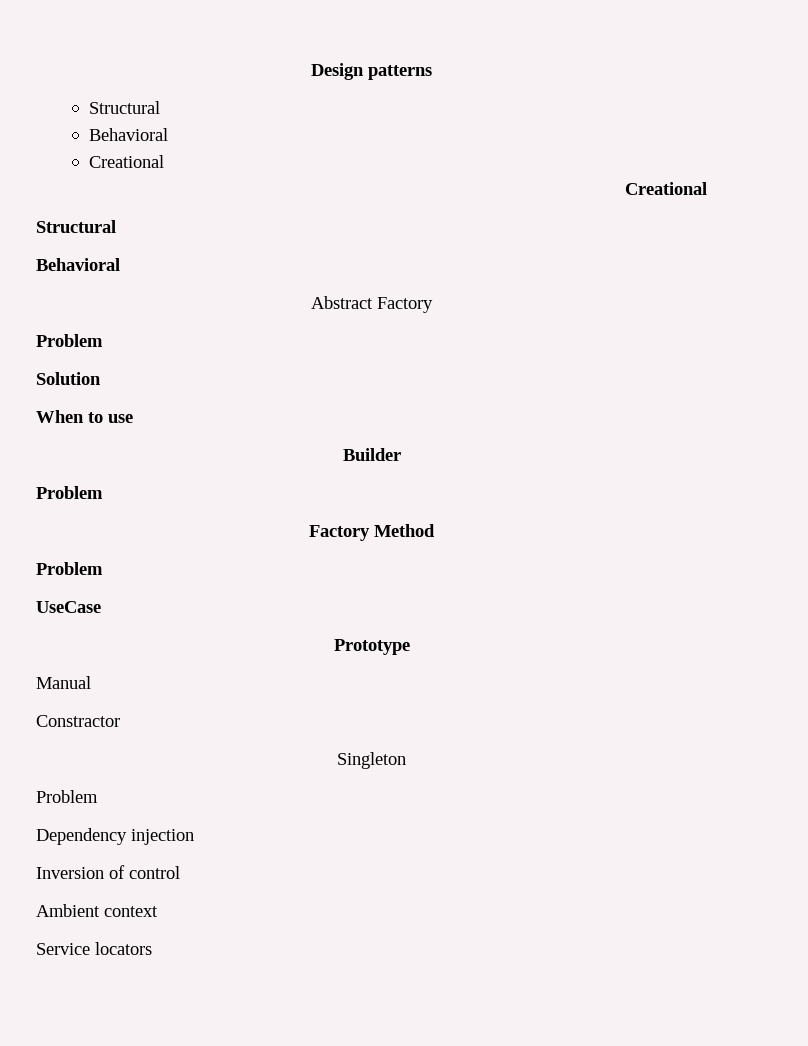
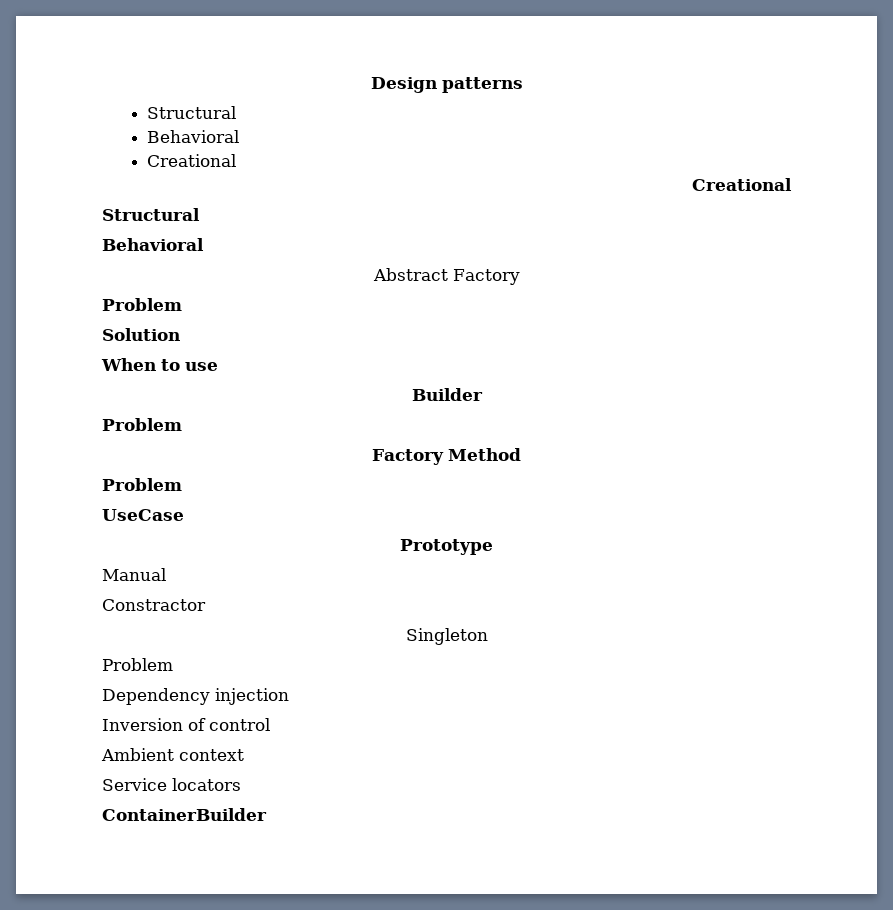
(152, 948) none -> [102,808,267,821] // ContainerBuilder

